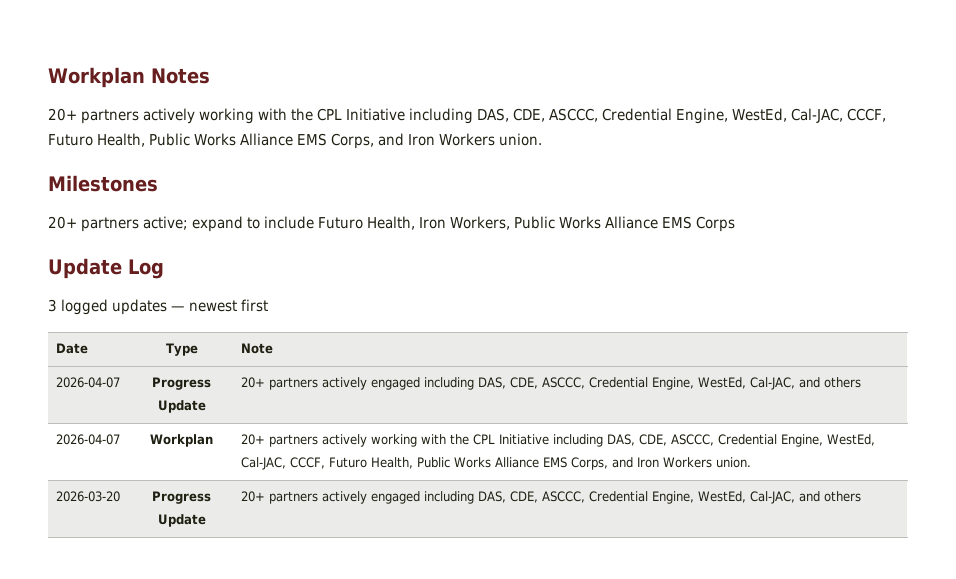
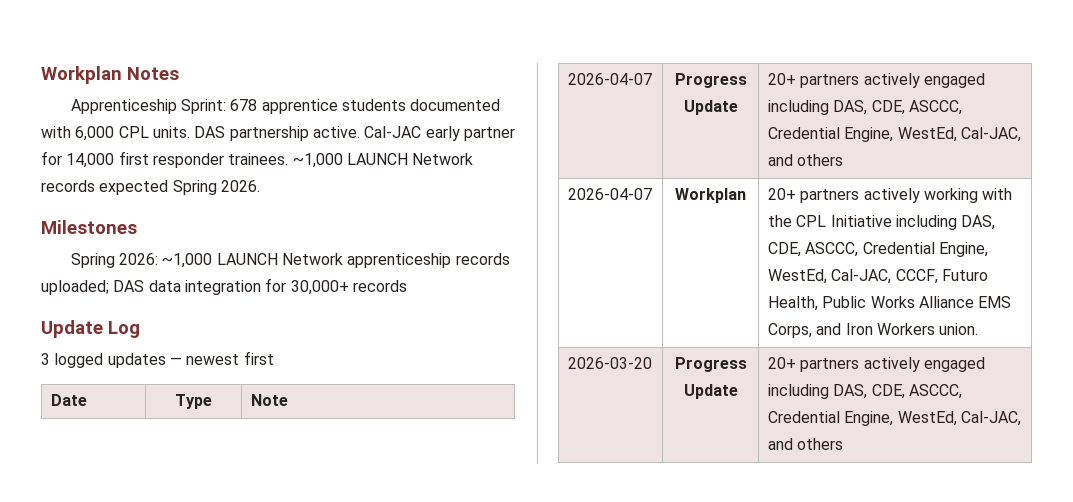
[48,108,886,124] [48,133,542,149] [48,175,158,192] [48,216,735,232] 20+ partners actively working with the CPL Initiative including DAS, CDE, ASCCC, Credential Engine, WestEd, Cal-JAC, CCCF, Futuro Health, Public Works Alliance EMS Corps, and Iron Workers union. // Milestones // 20+ partners active; expand to include Futuro Health, Iron Workers, Public Works Alliance EMS Corps -> [70,99,501,114] [41,126,515,141] [41,151,474,168] [41,180,260,195] [41,220,137,234] [70,253,510,268] [41,278,407,295] Apprenticeship Sprint: 678 apprentice students documented with 6,000 CPL units. DAS partnership active. Cal-JAC early partner for 14,000 first responder trainees. ~1,000 LAUNCH Network records expected Spring 2026. // Milestones // Spring 2026: ~1,000 LAUNCH Network apprenticeship records uploaded; DAS data integration for 30,000+ records

